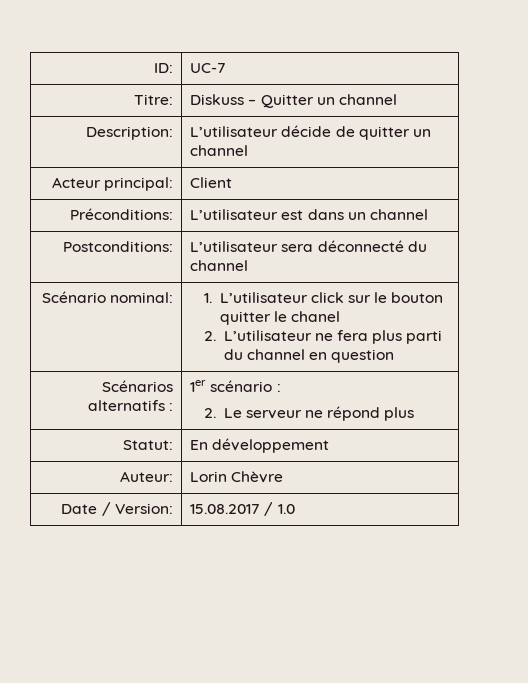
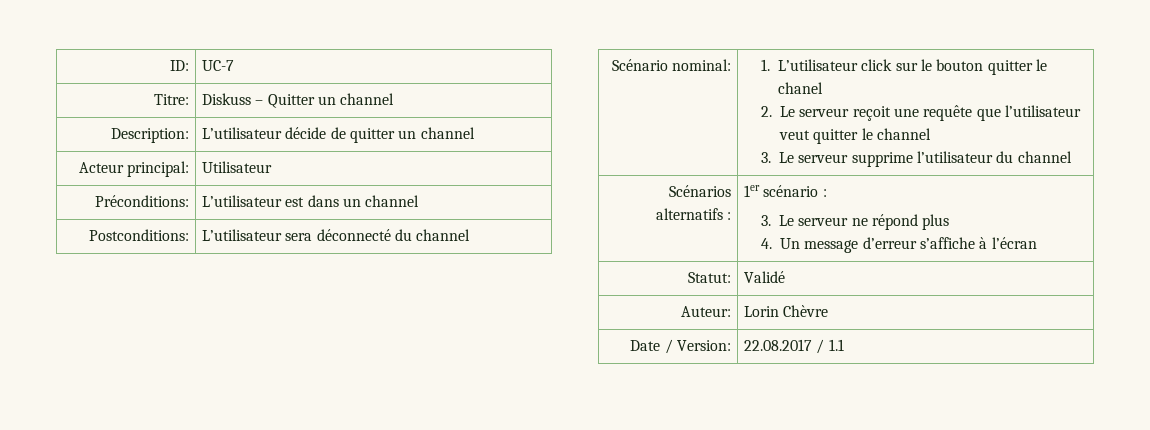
[190,177,233,188] Client -> [201,161,272,173] Utilisateur
[223,330,443,344] [223,349,395,363] L’utilisateur ne fera plus parti du channel en question -> [779,105,1081,121] [778,128,931,144] [760,151,1072,167] Le serveur reçoit une requête que l’utilisateur veut quitter le channel // 3. Le serveur supprime l’utilisateur du channel
[203,408,216,418] 2. -> [760,215,771,226] 3.
(415, 414) none -> [760,237,1037,253] // 4. Un message d’erreur s’affiche à l’écran
[190,438,330,453] En développement -> [743,271,785,283] Validé
[190,502,295,516] 15.08.2017 / 1.0 -> [743,339,844,354] 22.08.2017 / 1.1

